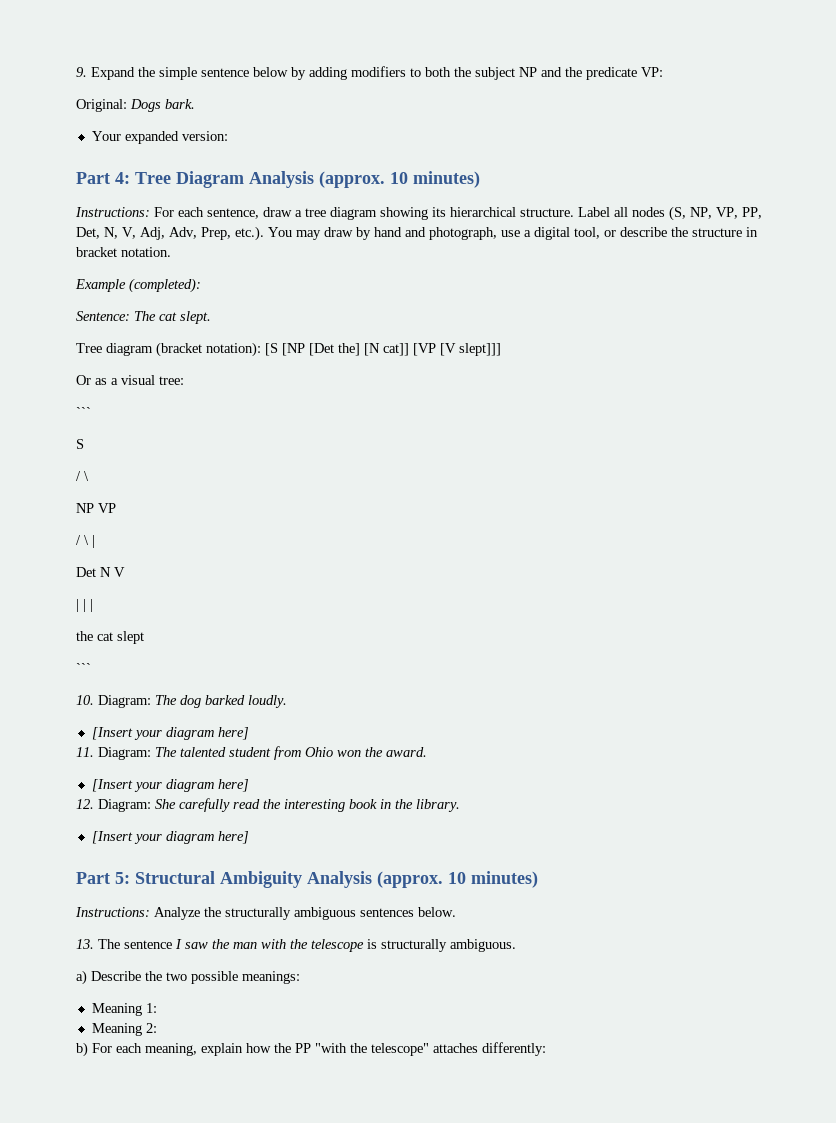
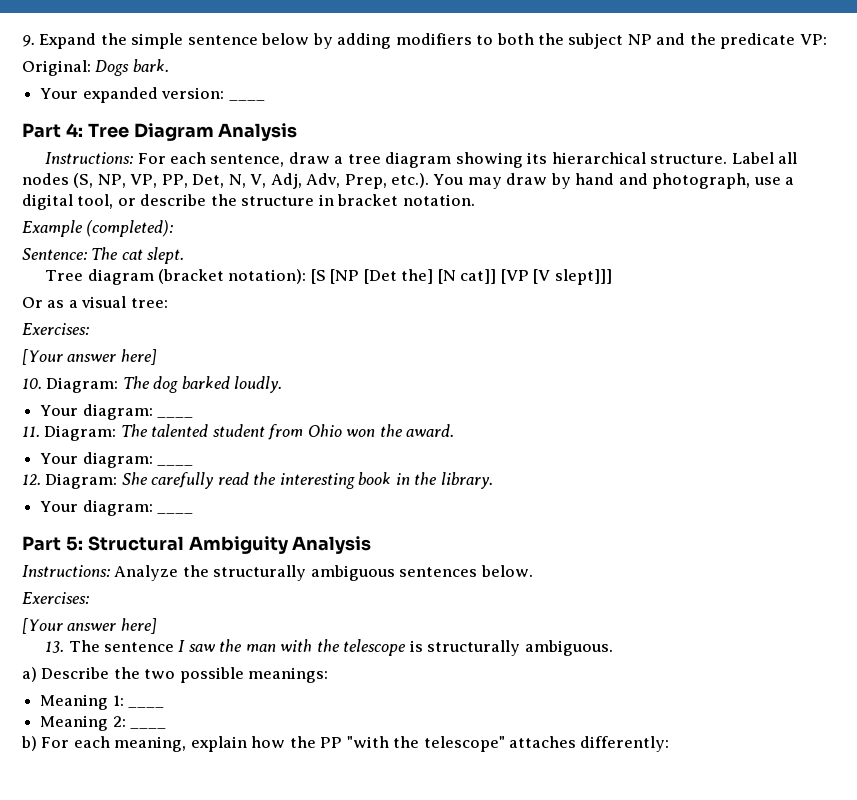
(228, 136) none -> [228,99,265,101] ____
[319,171,480,188] (approx. 10 minutes) -> (298, 132) none
[76,407,91,417] [76,439,84,449] [76,471,89,481] [76,503,116,513] [76,535,95,548] [76,567,125,577] [76,599,93,612] [76,631,144,644] [76,663,91,673] ``` // S // / \ // NP VP // / \ | // Det N V // | | | // the cat slept // ``` -> [22,323,89,335] [22,349,157,365] Exercises: // [Your answer here]
[91,727,249,740] [Insert your diagram here] -> [40,404,194,420] Your diagram: ____
[91,779,249,792] [Insert your diagram here] -> [40,452,194,468] Your diagram: ____
[91,831,249,844] [Insert your diagram here] -> [40,500,194,516] Your diagram: ____
[377,871,538,888] (approx. 10 minutes) -> (372, 545) none
(456, 912) none -> [22,592,89,604] [22,618,157,634] // Exercises: // [Your answer here]
(157, 1008) none -> [128,706,165,708] ____
(157, 1028) none -> [130,727,167,729] ____

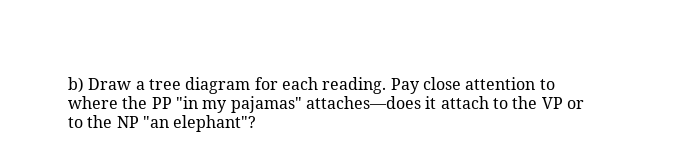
[22,33,827,49] [22,59,169,76] [40,87,225,103] [228,99,265,101] [22,123,298,141] [45,152,797,168] [22,173,795,189] [22,194,475,210] [22,220,174,237] [22,247,185,264] [45,269,612,285] [22,296,168,308] [22,323,89,335] [22,349,157,365] [22,376,283,393] [40,404,194,420] [22,424,455,441] [40,452,194,468] [22,472,493,489] [40,500,194,516] [22,536,372,554] [22,565,533,581] [22,592,89,604] [22,618,157,634] [45,639,613,656] [22,667,329,683] [40,694,124,710] [128,706,165,708] [40,715,126,731] [130,727,167,729] [21,736,670,752] 9. Expand the simple sentence below by adding modifiers to both the subject NP and the predicate VP: // Original: Dogs bark. // Your expanded version: ____ // Part 4: Tree Diagram Analysis // Instructions: For each sentence, draw a tree diagram showing its hierarchical structure. Label all nodes (S, NP, VP, PP, Det, N, V, Adj, Adv, Prep, etc.). You may draw by hand and photograph, use a digital tool, or describe the structure in bracket notation. // Example (completed): // Sentence: The cat slept. // Tree diagram (bracket notation): [S [NP [Det the] [N cat]] [VP [V slept]]] // Or as a visual tree: // Exercises: // [Your answer here] // 10. Diagram: The dog barked loudly. // Your diagram: ____ // 11. Diagram: The talented student from Ohio won the award. // Your diagram: ____ // 12. Diagram: She carefully read the interesting book in the library. // Your diagram: ____ // Part 5: Structural Ambiguity Analysis // Instructions: Analyze the structurally ambiguous sentences below. // Exercises: // [Your answer here] // 13. The sentence I saw the man with the telescope is structurally ambiguous. // a) Describe the two possible meanings: // Meaning 1: ____ // Meaning 2: ____ // b) For each meaning, explain how the PP "with the telescope" attaches differently: -> [68,77,555,94] [68,96,584,113] [68,115,257,132] b) Draw a tree diagram for each reading. Pay close attention to where the PP "in my pajamas" attaches—does it attach to the VP or to the NP "an elephant"?

